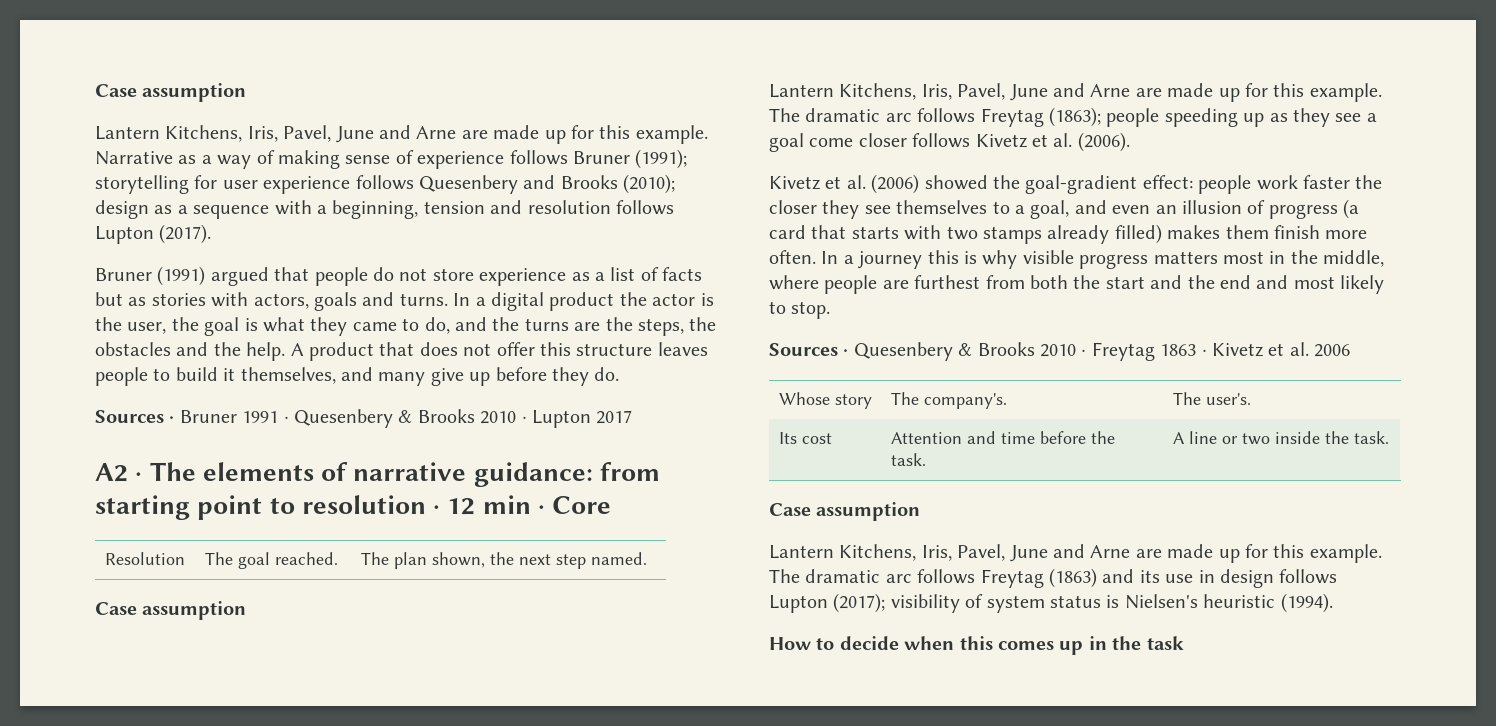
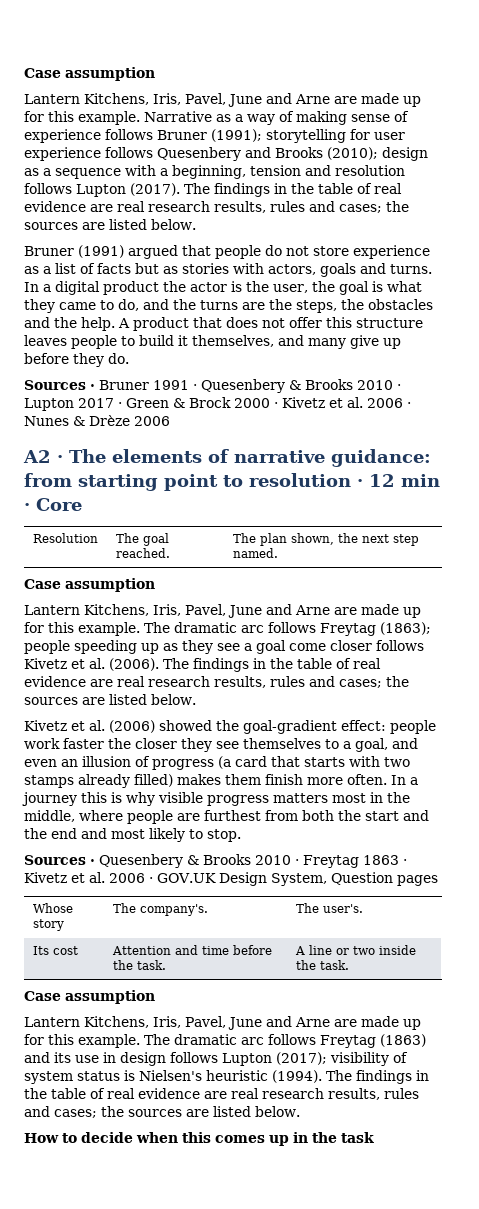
(212, 234) none -> [184,183,402,197] [24,201,409,213] [24,219,196,230] The findings in the table of real evidence are real research results, rules and cases; the sources are listed below.
(633, 417) none -> [118,397,411,408] [24,415,170,426] · Green & Brock 2000 · Kivetz et al. 2006 · Nunes & Drèze 2006
(1130, 142) none -> [163,658,381,672] [24,676,409,688] [24,694,196,705] The findings in the table of real evidence are real research results, rules and cases; the sources are listed below.
(1351, 350) none -> [149,872,438,886] · GOV.UK Design System, Question pages
(1333, 603) none -> [326,1070,429,1084] [24,1088,419,1100] [24,1106,300,1118] The findings in the table of real evidence are real research results, rules and cases; the sources are listed below.

